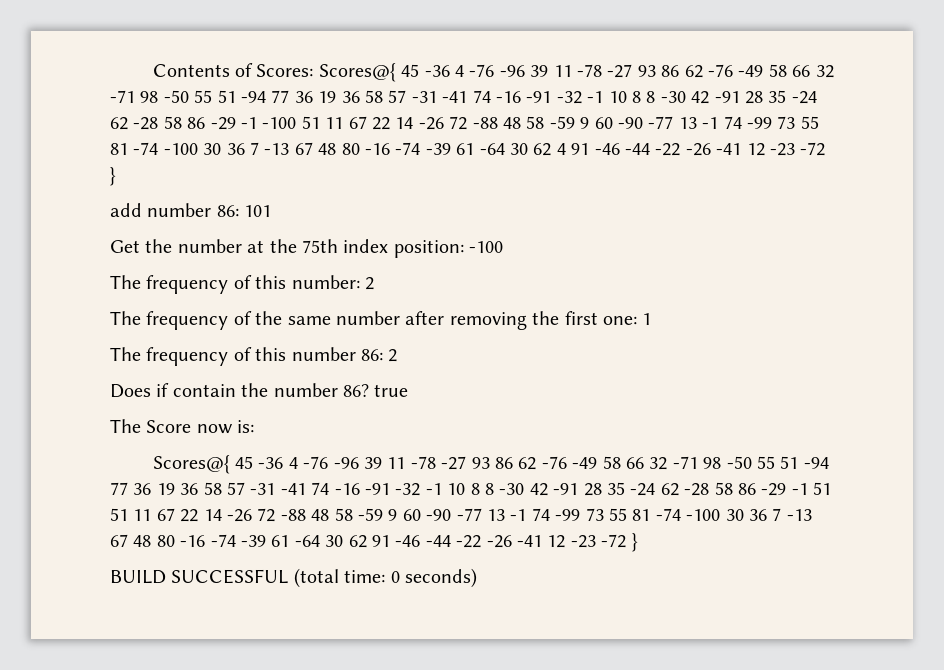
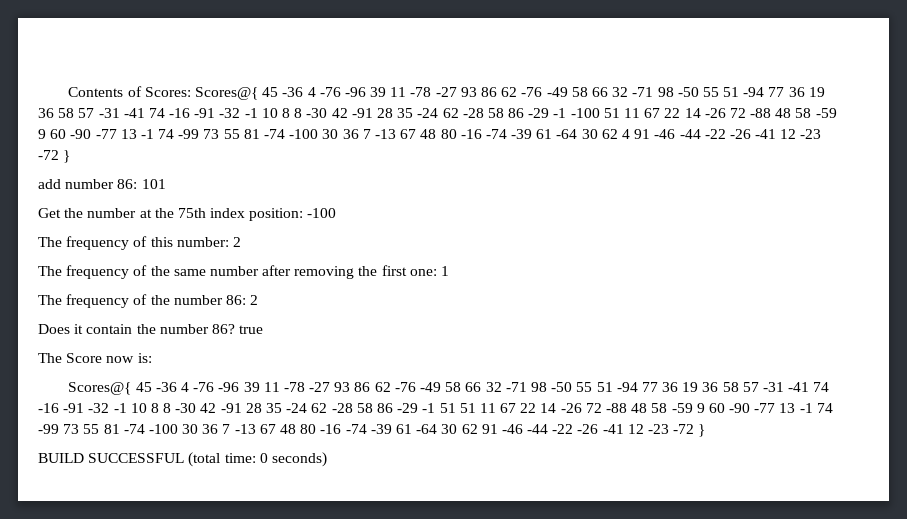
[255,347,287,361] this -> [150,295,170,305] the
[156,383,170,397] if -> [74,324,84,334] it

